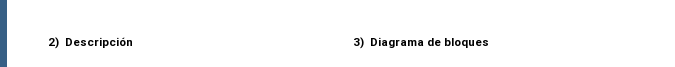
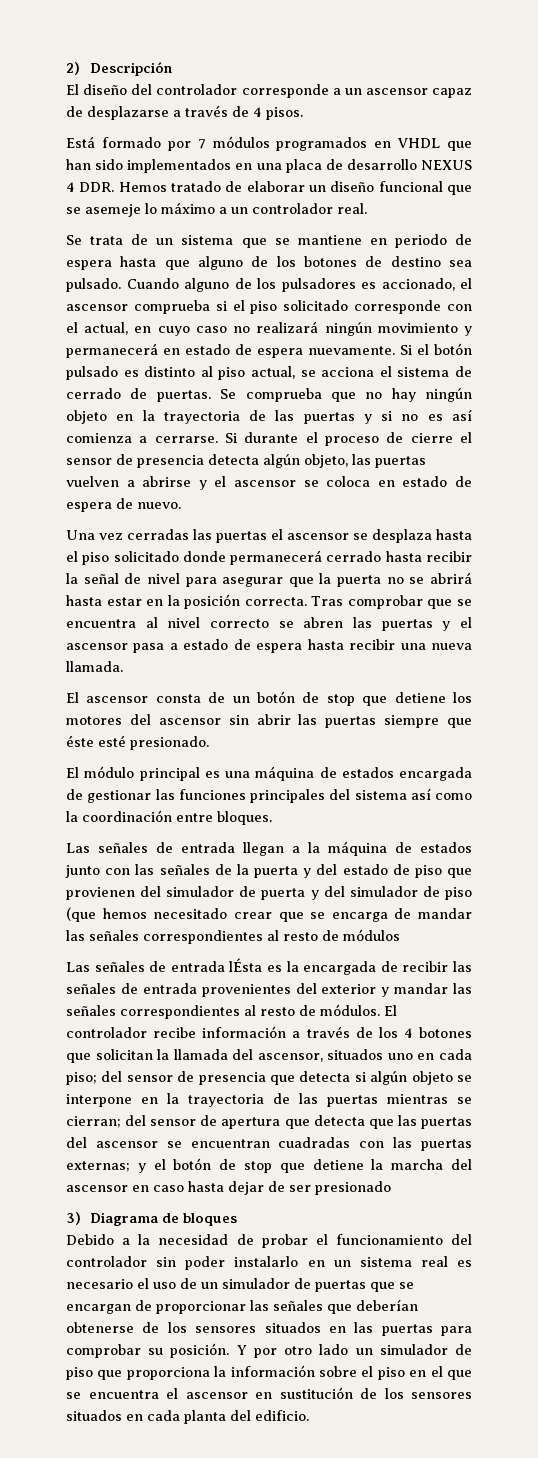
[353,37,490,49] 3) Diagrama de bloques -> [66,84,472,98] [66,105,303,120] [66,136,472,151] [66,159,472,173] [66,181,472,195] [66,202,367,217] [66,234,472,248] [66,256,472,270] [66,278,472,292] [66,300,472,314] [66,321,472,336] [66,343,472,358] [66,366,472,380] [66,388,472,402] [66,409,472,424] [66,432,472,446] [66,454,426,468] [66,476,473,490] [66,498,181,512] [66,529,472,543] [66,550,472,565] [66,572,472,587] [66,594,472,609] [66,617,473,631] [66,639,473,653] [66,661,123,672] [66,691,472,706] [66,714,472,728] [66,735,209,750] [66,766,472,781] [66,788,472,803] [66,810,272,825] [66,841,472,856] [65,864,472,878] [66,886,472,900] [66,907,472,922] [66,929,400,944] [66,958,472,975] [66,983,472,997] [66,1004,397,1019] [66,1026,472,1038] [66,1049,472,1063] [66,1071,472,1085] [66,1093,472,1107] [66,1115,472,1129] [66,1137,472,1151] [66,1158,473,1173] [66,1181,391,1195] [66,1212,238,1226] [66,1234,472,1248] [66,1256,472,1270] [66,1278,414,1292] [66,1299,418,1314] [66,1322,472,1336] [66,1343,473,1358] [66,1365,472,1380] [66,1387,472,1399] [66,1410,309,1424] El diseño del controlador corresponde a un ascensor capaz de desplazarse a través de 4 pisos. // Está formado por 7 módulos programados en VHDL que han sido implementados en una placa de desarrollo NEXUS 4 DDR. Hemos tratado de elaborar un diseño funcional que se asemeje lo máximo a un controlador real. // Se trata de un sistema que se mantiene en periodo de espera hasta que alguno de los botones de destino sea pulsado. Cuando alguno de los pulsadores es accionado, el ascensor comprueba si el piso solicitado corresponde con el actual, en cuyo caso no realizará ningún movimiento y permanecerá en estado de espera nuevamente. Si el botón pulsado es distinto al piso actual, se acciona el sistema de cerrado de puertas. Se comprueba que no hay ningún objeto en la trayectoria de las puertas y si no es así comienza a cerrarse. Si durante el proceso de cierre el sensor de presencia detecta algún objeto, las puertas vuelven a abrirse y el ascensor se coloca en estado de espera de nuevo. // Una vez cerradas las puertas el ascensor se desplaza hasta el piso solicitado donde permanecerá cerrado hasta recibir la señal de nivel para asegurar que la puerta no se abrirá hasta estar en la posición correcta. Tras comprobar que se encuentra al nivel correcto se abren las puertas y el ascensor pasa a estado de espera hasta recibir una nueva llamada. // El ascensor consta de un botón de stop que detiene los motores del ascensor sin abrir las puertas siempre que éste esté presionado. // El módulo principal es una máquina de estados encargada de gestionar las funciones principales del sistema así como la coordinación entre bloques. // Las señales de entrada llegan a la máquina de estados junto con las señales de la puerta y del estado de piso que provienen del simulador de puerta y del simulador de piso (que hemos necesitado crear que se encarga de mandar las señales correspondientes al resto de módulos // Las señales de entrada lÉsta es la encargada de recibir las señales de entrada provenientes del exterior y mandar las señales correspondientes al resto de módulos. El controlador recibe información a través de los 4 botones que solicitan la llamada del ascensor, situados uno en cada piso; del sensor de presencia que detecta si algún objeto se interpone en la trayectoria de las puertas mientras se cierran; del sensor de apertura que detecta que las puertas del ascensor se encuentran cuadradas con las puertas externas; y el botón de stop que detiene la marcha del ascensor en caso hasta dejar de ser presionado // 3) Diagrama de bloques // Debido a la necesidad de probar el funcionamiento del controlador sin poder instalarlo en un sistema real es necesario el uso de un simulador de puertas que se encargan de proporcionar las señales que deberían obtenerse de los sensores situados en las puertas para comprobar su posición. Y por otro lado un simulador de piso que proporciona la información sobre el piso en el que se encuentra el ascensor en sustitución de los sensores situados en cada planta del edificio.

